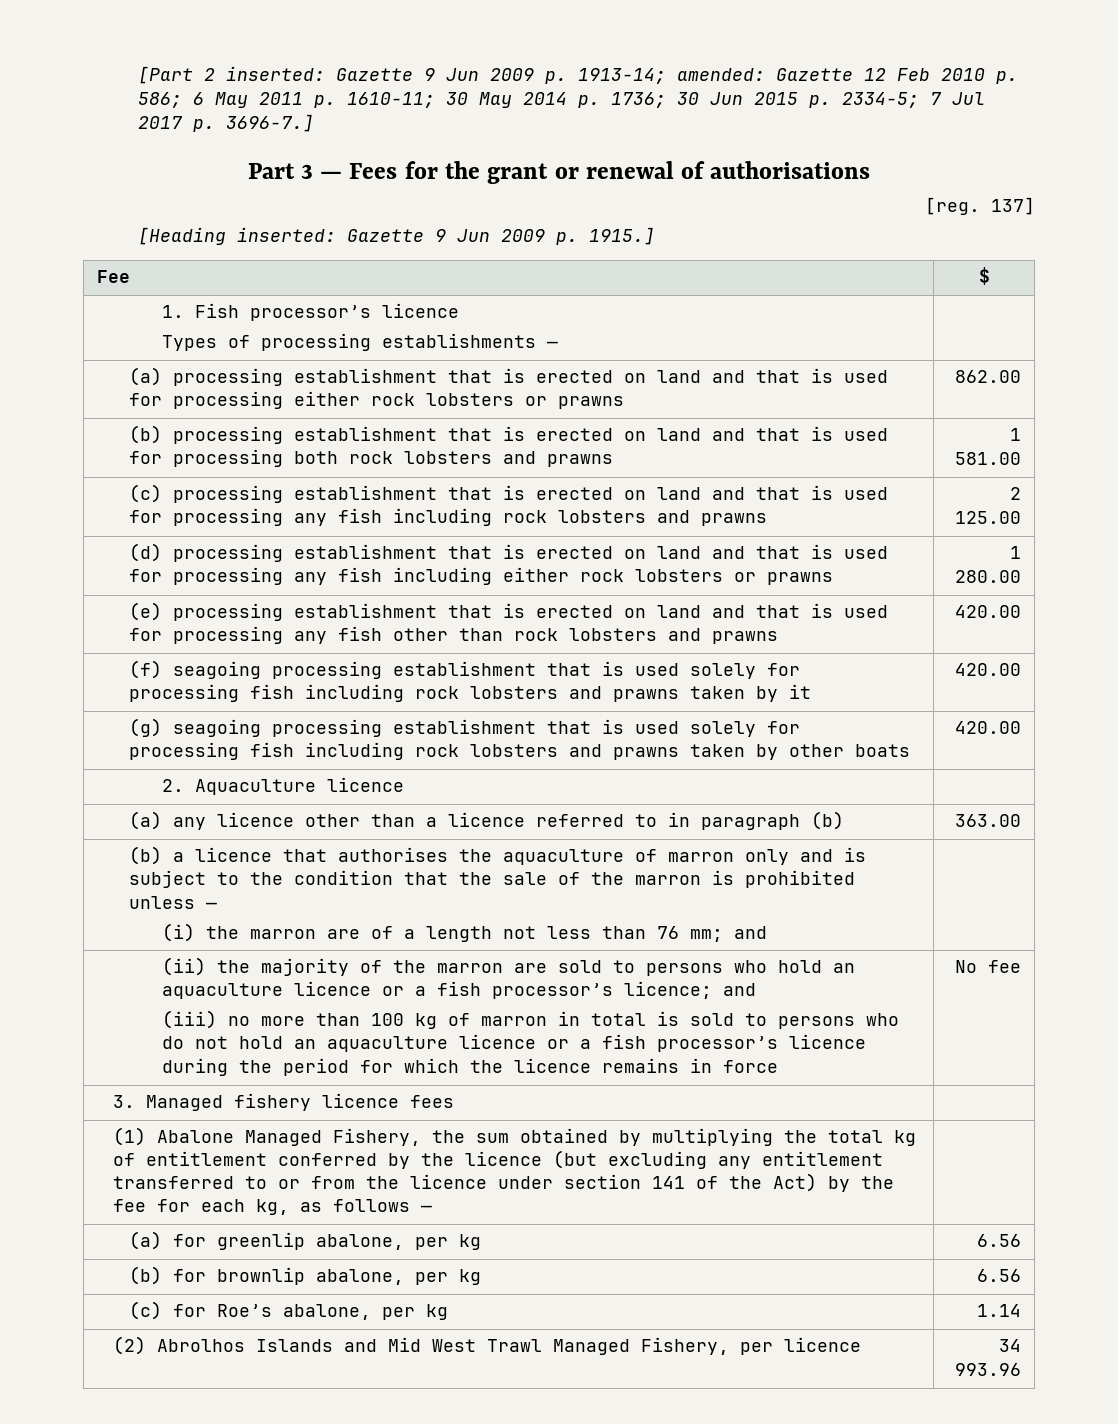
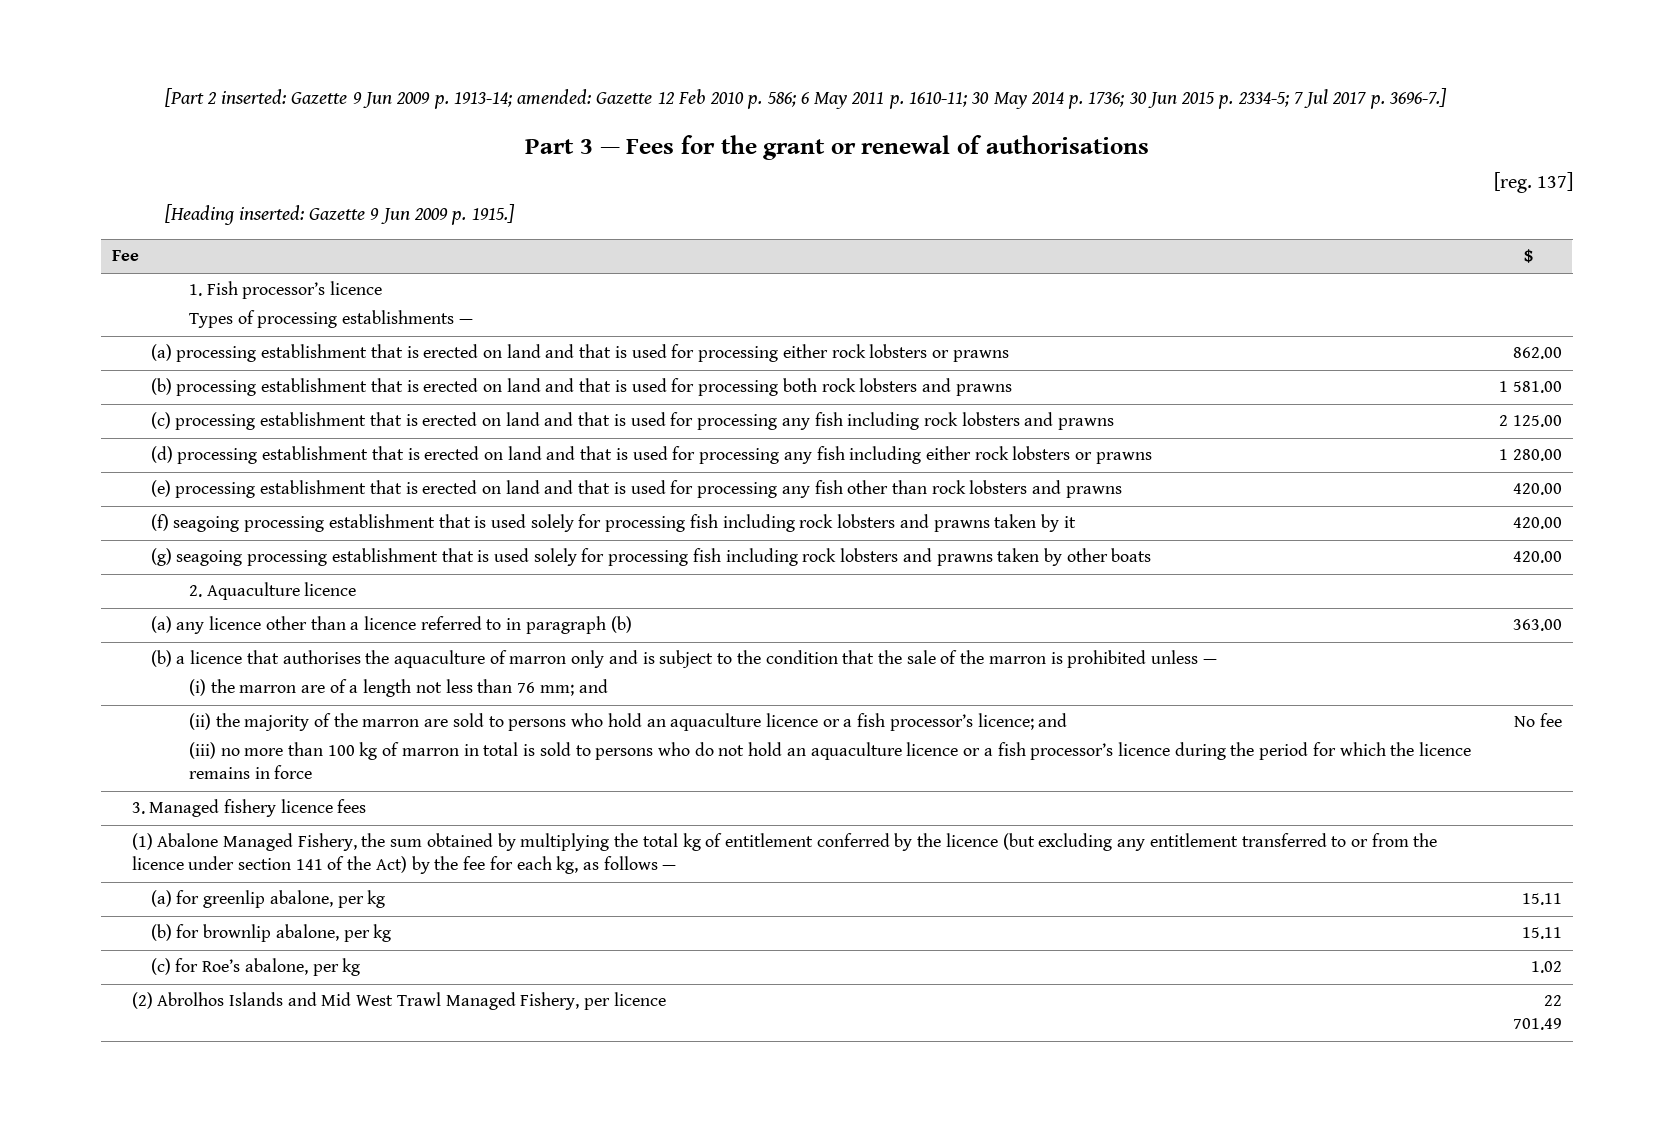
[977,1234,1022,1247] 6.56 -> [1521,893,1562,905] 15.11
[977,1269,1022,1282] 6.56 -> [1521,927,1562,939] 15.11
[977,1304,1022,1317] 1.14 -> [1530,961,1562,973] 1.02
[999,1339,1022,1352] [955,1363,1022,1376] 34 993.96 -> [1543,995,1562,1006] [1512,1018,1562,1030] 22 701.49

